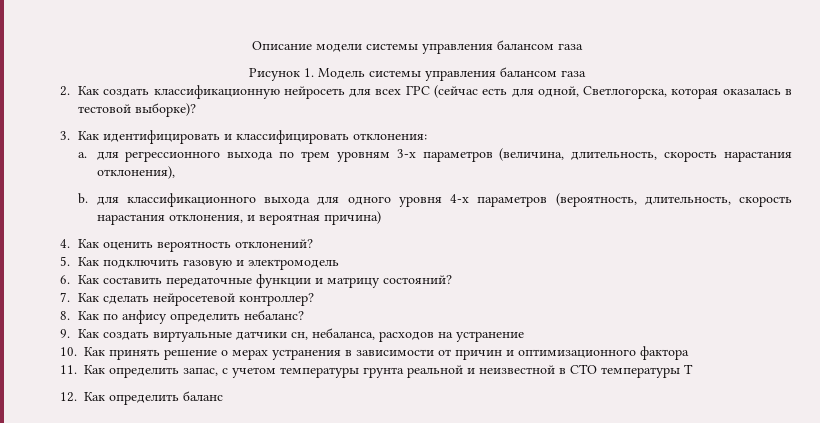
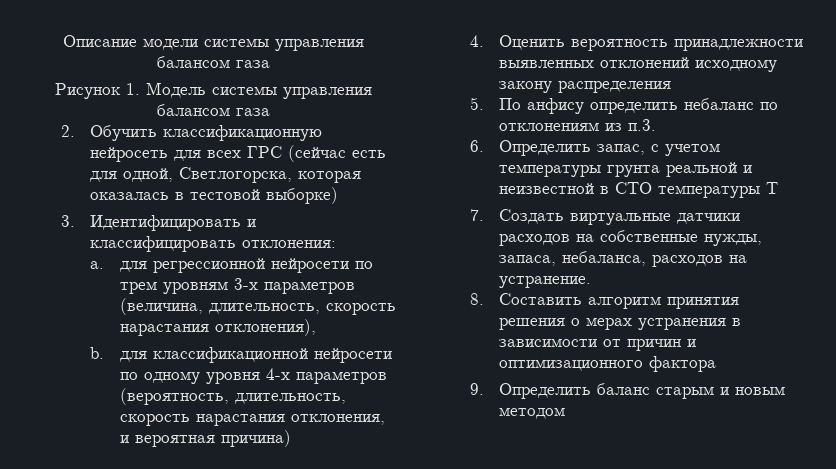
[78,86,150,97] Как создать -> [90,125,158,141] Обучить
[135,103,197,117] выборке)? -> [266,187,339,204] выборке)
[78,130,221,144] Как идентифицировать -> [90,215,242,231] Идентифицировать
[125,151,274,162] регрессионного выхода -> [152,258,349,273] регрессионной нейросети
[126,193,391,207] классификационного выхода для одного -> [152,347,392,363] [119,371,200,384] классификационной нейросети по одному
[78,239,314,252] [59,256,340,270] [59,274,453,288] [59,292,315,306] [59,310,305,324] [59,328,525,342] [59,346,689,360] [59,365,179,378] Как оценить вероятность отклонений? // 5. Как подключить газовую и электромодель // 6. Как составить передаточные функции и матрицу состояний? // 7. Как сделать нейросетевой контроллер? // 8. Как по анфису определить небаланс? // 9. Как создать виртуальные датчики сн, небаланса, расходов на устранение // 10. Как принять решение о мерах устранения в зависимости от причин и оптимизационного фактора // 11. Как определить -> [499,35,804,51] [499,57,778,72] [499,81,672,93] [469,97,779,114] [499,119,657,131] [469,140,592,156] Оценить вероятность принадлежности выявленных отклонений исходному закону распределения // 5. По анфису определить небаланс по отклонениям из п.3. // 6. Определить
[59,391,223,405] 12. Как определить баланс -> [469,209,741,225] [499,230,763,246] [499,251,748,267] [499,276,592,288] [469,293,740,309] [499,317,742,330] [499,338,697,351] [499,356,717,372] [469,383,786,399] [499,407,566,419] 7. Создать виртуальные датчики расходов на собственные нужды, запаса, небаланса, расходов на устранение. // 8. Составить алгоритм принятия решения о мерах устранения в зависимости от причин и оптимизационного фактора // 9. Определить баланс старым и новым методом

